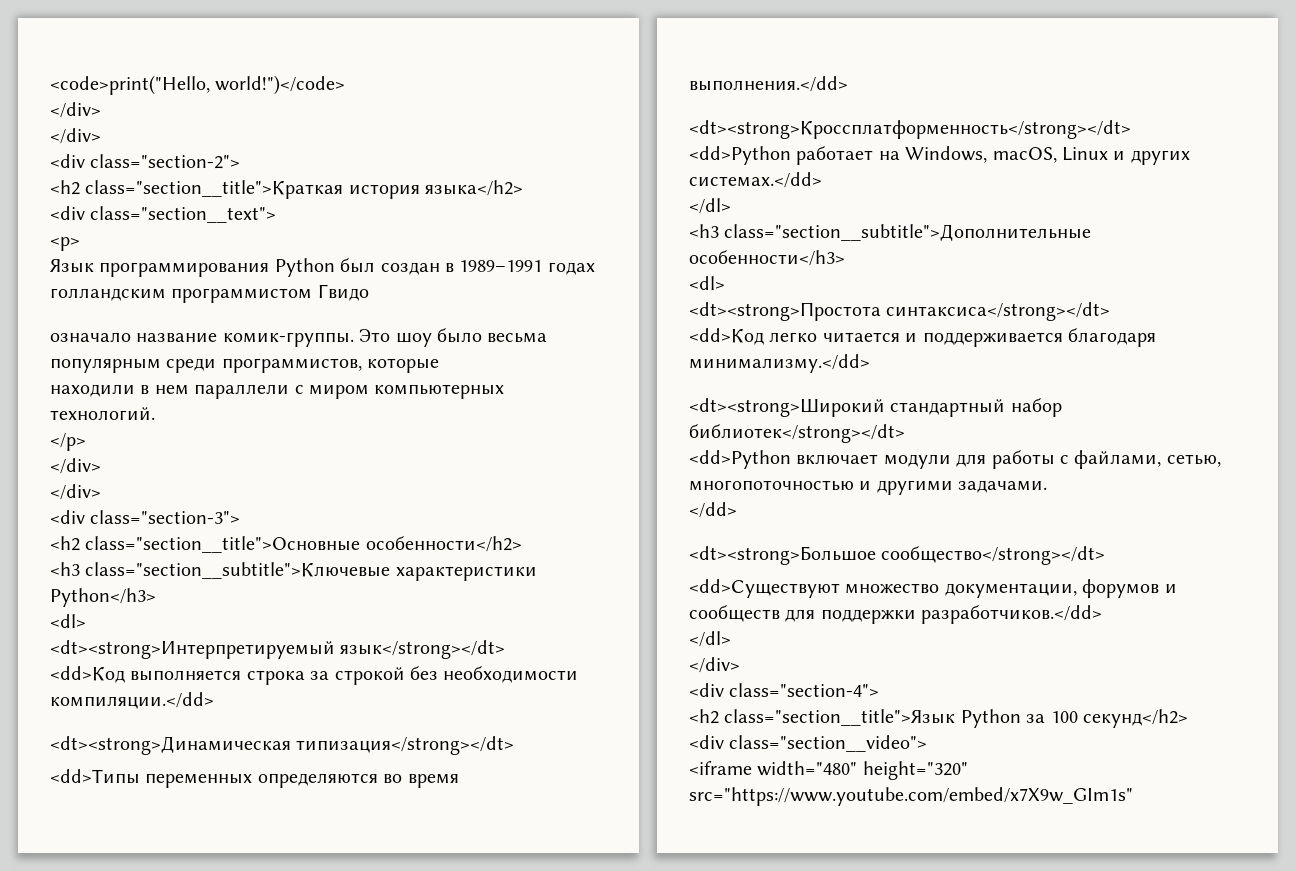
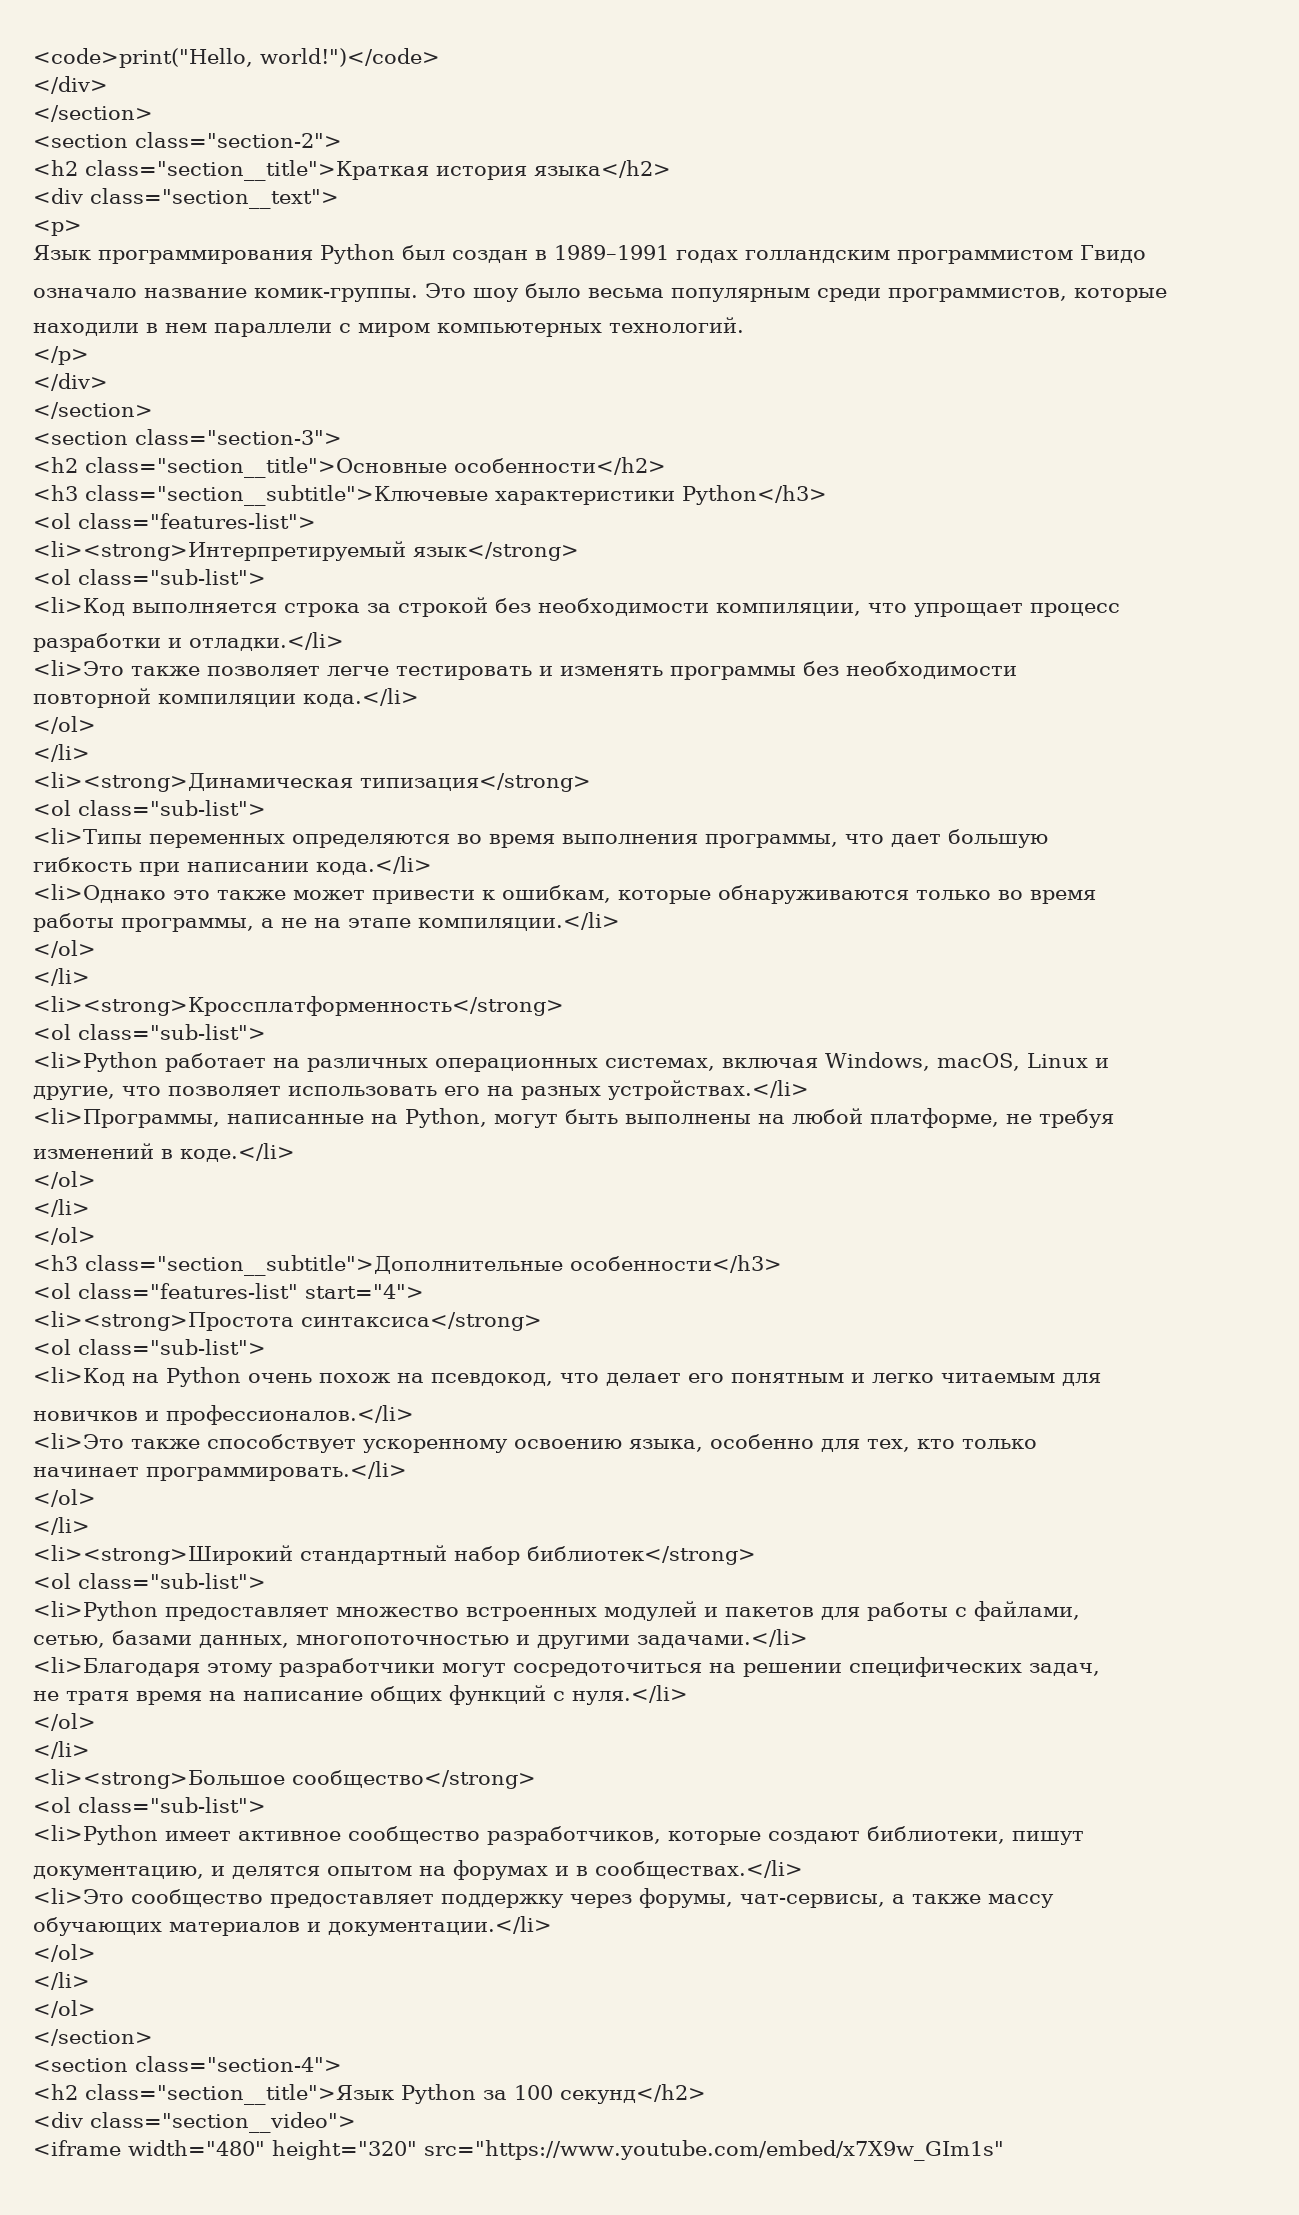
[50,128,101,144] [50,154,85,168] </div> // <div -> [33,105,153,122] [33,134,128,148] </section> // <section
[50,484,101,500] [50,510,85,524] </div> // <div -> [33,402,153,419] [33,431,128,445] </section> // <section
[50,614,86,628] [50,640,506,659] [50,666,125,683] <dl> // <dt><strong>Интерпретируемый язык</strong></dt> // <dd>Код -> [33,513,316,529] [33,541,579,561] [33,569,266,585] [33,597,125,616] <ol class="features-list"> // <li><strong>Интерпретируемый язык</strong> // <ol class="sub-list"> // <li>Код
[50,692,214,709] [50,736,515,755] [50,769,459,788] [689,76,848,92] [689,120,1131,139] [689,146,1190,165] [689,172,822,188] [689,198,731,214] [689,224,1092,241] [689,250,845,266] [689,276,725,290] [689,302,1111,321] [689,328,1156,347] [689,354,870,373] [689,398,1062,417] [689,424,905,443] [689,450,1221,469] [689,480,1048,495] [689,502,737,518] [689,546,1106,565] [689,579,1177,598] [689,605,1103,624] [689,631,731,647] [689,657,740,673] [689,683,724,697] компиляции.</dd> // <dt><strong>Динамическая типизация</strong></dt> // <dd>Типы переменных определяются во время выполнения.</dd> // <dt><strong>Кроссплатформенность</strong></dt> // <dd>Python работает на Windows, macOS, Linux и других системах.</dd> // </dl> // <h3 class="section__subtitle">Дополнительные особенности</h3> // <dl> // <dt><strong>Простота синтаксиса</strong></dt> // <dd>Код легко читается и поддерживается благодаря минимализму.</dd> // <dt><strong>Широкий стандартный набор библиотек</strong></dt> // <dd>Python включает модули для работы с файлами, сетью, многопоточностью и другими задачами. // </dd> // <dt><strong>Большое сообщество</strong></dt> // <dd>Существуют множество документации, форумов и сообществ для поддержки разработчиков.</dd> // </dl> // </div> // <div -> [716,603,1120,617] [33,632,344,652] [33,660,1017,680] [33,688,419,708] [33,716,96,734] [33,744,90,762] [33,772,591,792] [33,800,266,816] [33,828,1048,848] [33,856,432,876] [33,884,1096,904] [33,912,620,932] [33,940,96,958] [33,968,90,986] [33,996,564,1016] [33,1024,266,1040] [33,1052,1109,1072] [33,1080,809,1100] [33,1108,1114,1128] [33,1143,295,1162] [33,1171,96,1189] [33,1199,90,1217] [33,1227,96,1245] [33,1255,782,1276] [33,1283,424,1299] [33,1311,542,1331] [33,1339,266,1355] [33,1367,1101,1387] [33,1405,414,1425] [33,1433,1037,1453] [33,1461,407,1481] [33,1489,96,1507] [33,1517,90,1535] [33,1545,756,1565] [33,1573,266,1589] [33,1601,1080,1621] [33,1629,808,1649] [33,1657,1100,1677] [33,1685,688,1705] [33,1713,96,1731] [33,1741,90,1759] [33,1769,536,1789] [33,1797,266,1813] [33,1825,1084,1845] [33,1860,803,1880] [33,1888,1054,1908] [33,1916,552,1936] [33,1944,96,1962] [33,1972,90,1990] [33,2000,96,2018] [33,2029,153,2046] [33,2058,128,2072] компиляции, что упрощает процесс // разработки и отладки.</li> // <li>Это также позволяет легче тестировать и изменять программы без необходимости // повторной компиляции кода.</li> // </ol> // </li> // <li><strong>Динамическая типизация</strong> // <ol class="sub-list"> // <li>Типы переменных определяются во время выполнения программы, что дает большую // гибкость при написании кода.</li> // <li>Однако это также может привести к ошибкам, которые обнаруживаются только во время // работы программы, а не на этапе компиляции.</li> // </ol> // </li> // <li><strong>Кроссплатформенность</strong> // <ol class="sub-list"> // <li>Python работает на различных операционных системах, включая Windows, macOS, Linux и // другие, что позволяет использовать его на разных устройствах.</li> // <li>Программы, написанные на Python, могут быть выполнены на любой платформе, не требуя // изменений в коде.</li> // </ol> // </li> // </ol> // <h3 class="section__subtitle">Дополнительные особенности</h3> // <ol class="features-list" start="4"> // <li><strong>Простота синтаксиса</strong> // <ol class="sub-list"> // <li>Код на Python очень похож на псевдокод, что делает его понятным и легко читаемым для // новичков и профессионалов.</li> // <li>Это также способствует ускоренному освоению языка, особенно для тех, кто только // начинает программировать.</li> // </ol> // </li> // <li><strong>Широкий стандартный набор библиотек</strong> // <ol class="sub-list"> // <li>Python предоставляет множество встроенных модулей и пакетов для работы с файлами, // сетью, базами данных, многопоточностью и другими задачами.</li> // <li>Благодаря этому разработчики могут сосредоточиться на решении специфических задач, // не тратя время на написание общих функций с нуля.</li> // </ol> // </li> // <li><strong>Большое сообщество</strong> // <ol class="sub-list"> // <li>Python имеет активное сообщество разработчиков, которые создают библиотеки, пишут // документацию, и делятся опытом на форумах и в сообществах.</li> // <li>Это сообщество предоставляет поддержку через форумы, чат-сервисы, а также массу // обучающих материалов и документации.</li> // </ol> // </li> // </ol> // </section> // <section

